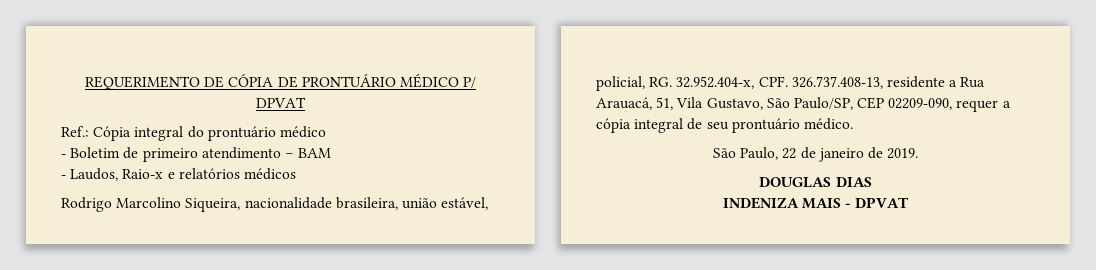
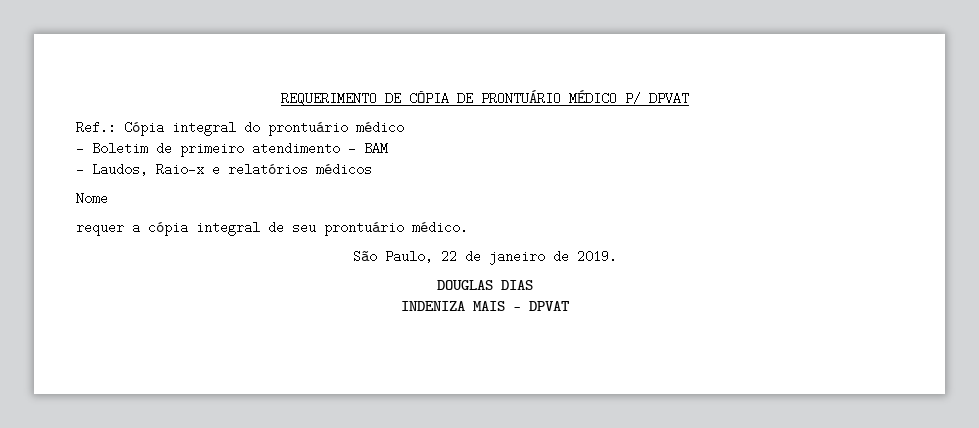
[61,197,489,212] [596,76,986,91] [596,97,953,110] Rodrigo Marcolino Siqueira, nacionalidade brasileira, união estável, policial, RG. 32.952.404-x, CPF. 326.737.408-13, residente a Rua Arauacá, 51, Vila Gustavo, São Paulo/SP, CEP 02209-090, -> [76,192,108,205] Nome //

